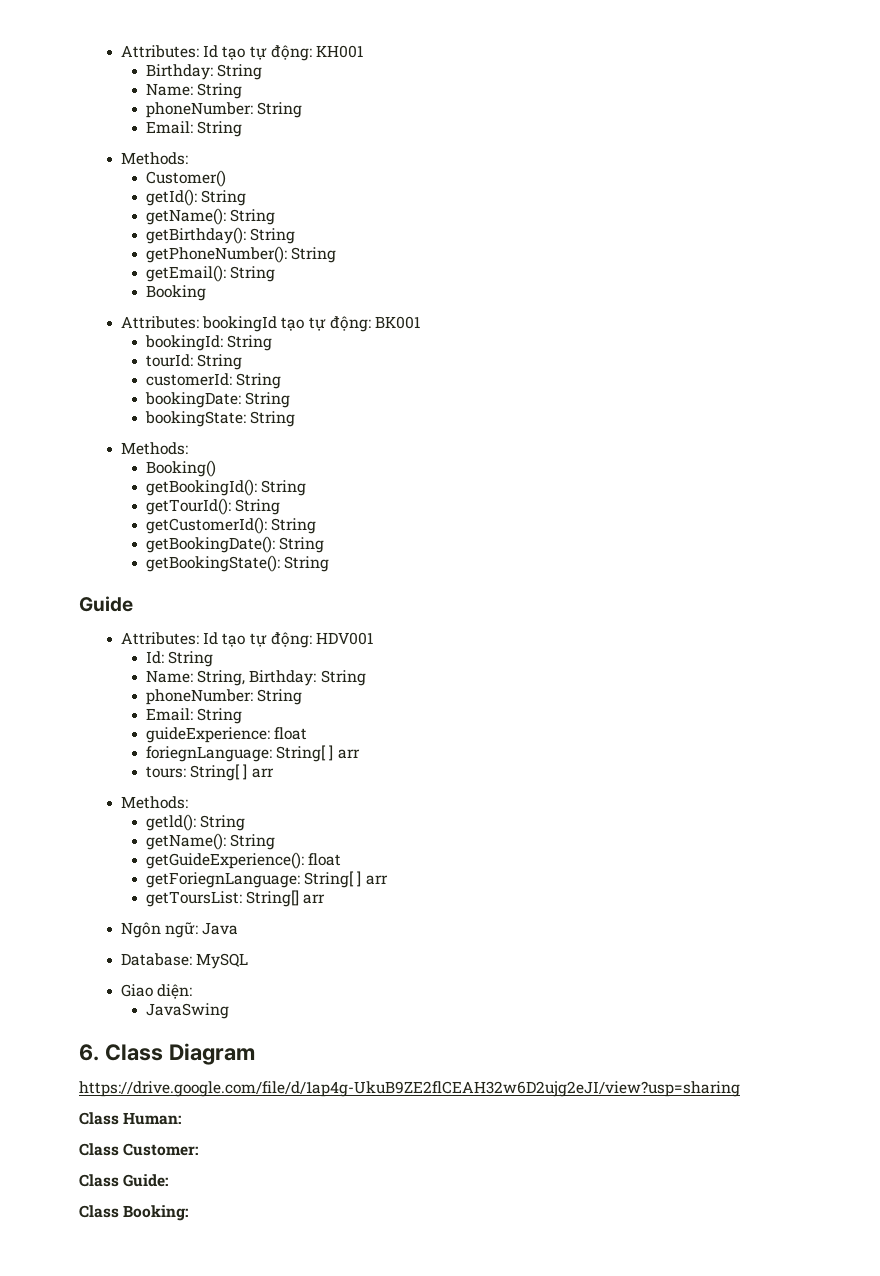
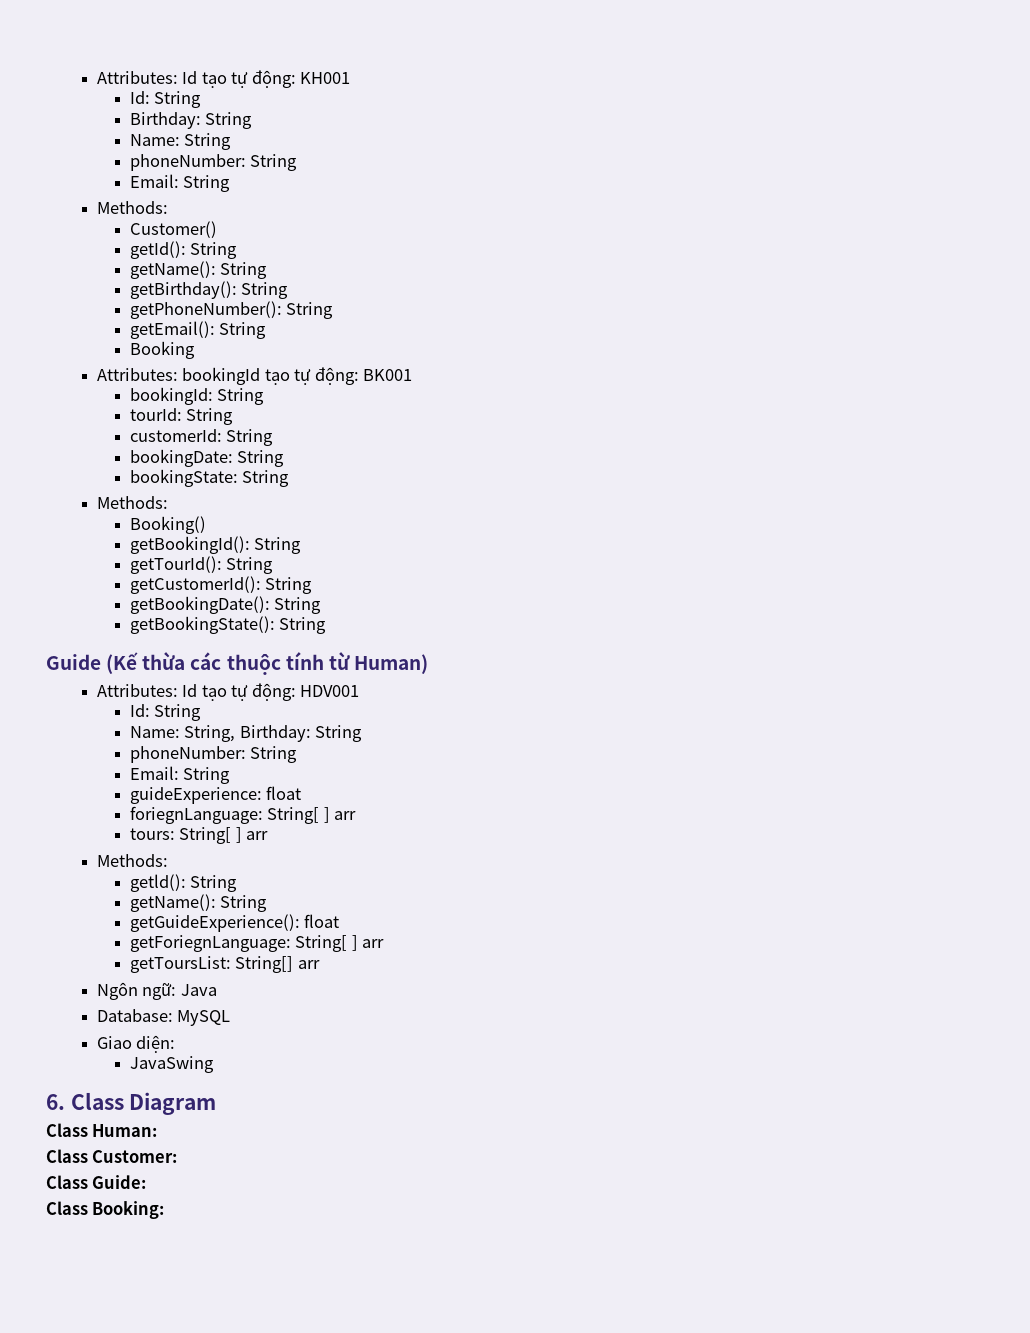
(363, 51) none -> [129,91,202,108] // Id: String
(133, 604) none -> [106,652,428,675] (Kế thừa các thuộc tính từ Human)
[79,1081,740,1097] // https://drive.google.com/file/d/1ap4g-UkuB9ZE2flCEAH32w6D2ujg2eJI/view?usp=sharing -> (217, 1103) none

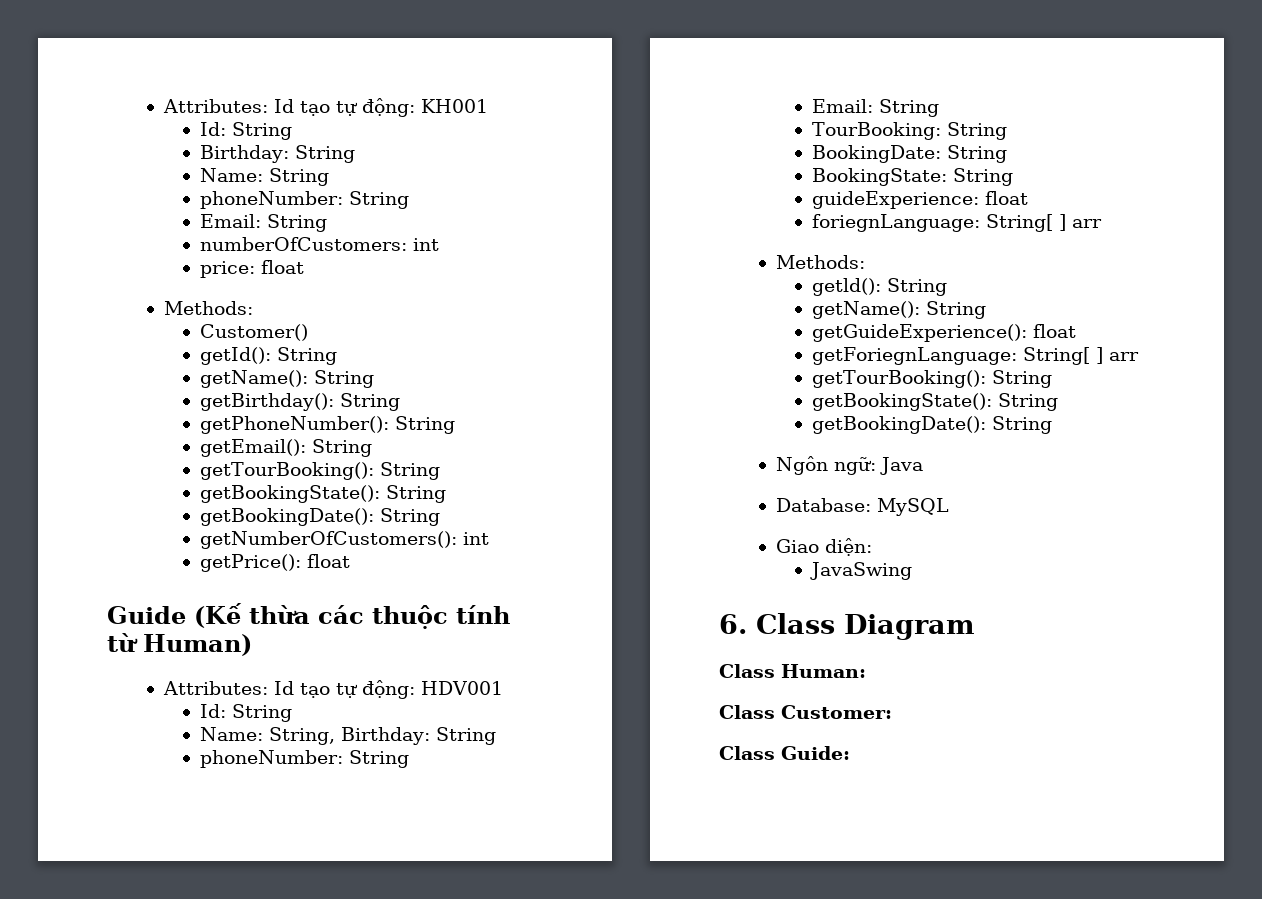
(231, 183) none -> [200,237,440,251] [200,260,305,278] // numberOfCustomers: int // price: float
[129,341,195,359] [97,367,413,385] [129,387,265,405] [129,408,234,425] [129,429,274,446] [129,449,285,467] [129,469,290,487] [97,496,169,509] [129,516,206,534] [129,536,302,554] [129,556,274,574] [129,576,313,594] [129,596,322,614] [129,616,327,634] Booking // Attributes: bookingId tạo tự động: BK001 // bookingId: String // tourId: String // customerId: String // bookingDate: String // bookingState: String // Methods: // Booking() // getBookingId(): String // getTourId(): String // getCustomerId(): String // getBookingDate(): String // getBookingState(): String -> [200,462,441,480] [200,485,447,503] [200,508,441,526] [200,531,490,549] [200,554,351,572] getTourBooking(): String // getBookingState(): String // getBookingDate(): String // getNumberOfCustomers(): int // getPrice(): float
(231, 775) none -> [812,122,1008,140] [812,145,1008,163] [812,168,1014,186] // TourBooking: String // BookingDate: String // BookingState: String
[129,827,269,844] // tours: String[ ] arr -> (1103, 223) none
[129,956,320,973] getToursList: String[] arr -> [812,370,1053,388] [812,393,1059,411] [812,416,1053,434] getTourBooking(): String // getBookingState(): String // getBookingDate(): String
[46,1201,165,1219] // Class Booking: -> (850, 753) none

